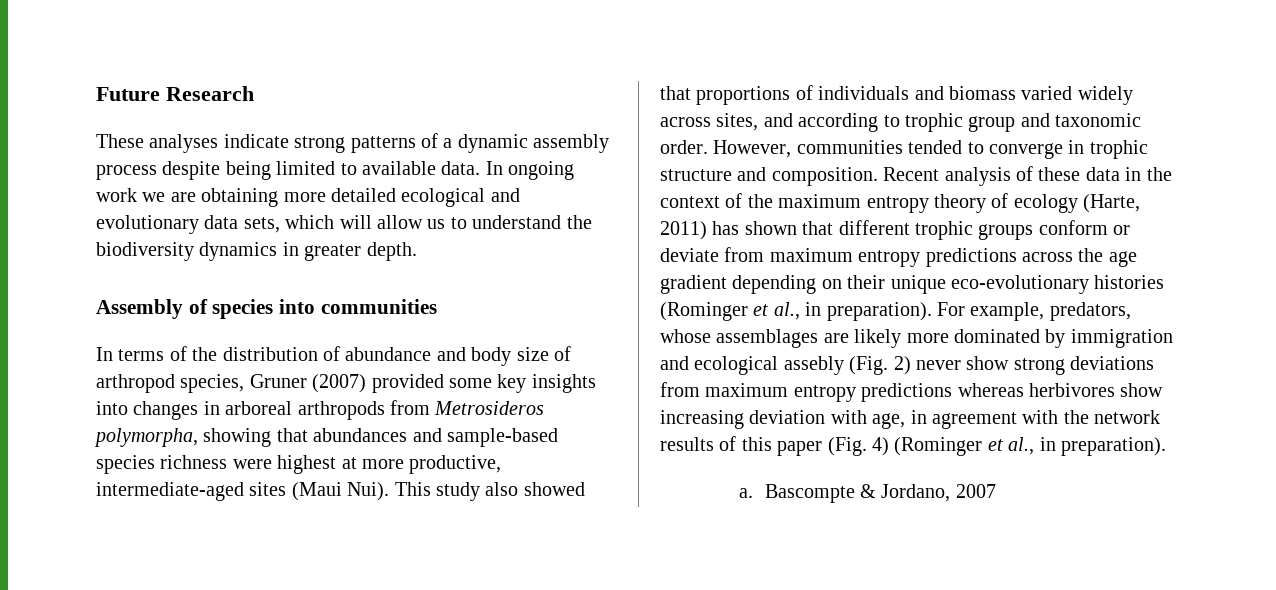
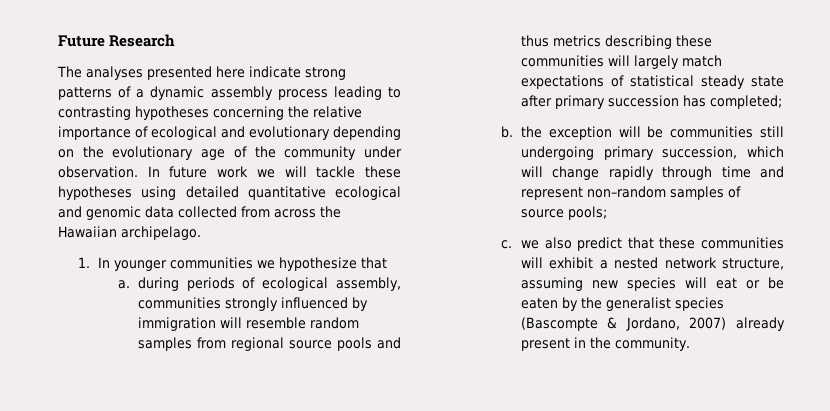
[96,134,219,153] These analyses -> [57,66,245,80] The analyses presented here
[162,161,575,180] [96,188,520,207] [96,215,592,234] [96,242,417,261] [96,299,437,319] [96,346,571,366] [96,374,596,393] [96,400,545,420] [94,428,558,447] [96,455,502,474] [96,482,585,501] [660,85,1133,105] [660,113,1142,132] [660,140,1148,159] [660,166,1172,186] [660,193,1141,213] [660,220,1131,240] [660,247,1137,267] [660,275,1165,294] [660,302,1131,321] [660,329,1173,348] [660,356,1155,375] [660,382,1164,402] [660,410,1161,429] [660,436,1166,456] [738,484,996,503] despite being limited to available data. In ongoing work we are obtaining more detailed ecological and evolutionary data sets, which will allow us to understand the biodiversity dynamics in greater depth. // Assembly of species into communities // In terms of the distribution of abundance and body size of arthropod species, Gruner (2007) provided some key insights into changes in arboreal arthropods from Metrosideros polymorpha, showing that abundances and sample-based species richness were highest at more productive, intermediate-aged sites (Maui Nui). This study also showed that proportions of individuals and biomass varied widely across sites, and according to trophic group and taxonomic order. However, communities tended to converge in trophic structure and composition. Recent analysis of these data in the context of the maximum entropy theory of ecology (Harte, 2011) has shown that different trophic groups conform or deviate from maximum entropy predictions across the age gradient depending on their unique eco-evolutionary histories (Rominger et al., in preparation). For example, predators, whose assemblages are likely more dominated by immigration and ecological assebly (Fig. 2) never show strong deviations from maximum entropy predictions whereas herbivores show increasing deviation with age, in agreement with the network results of this paper (Fig. 4) (Rominger et al., in preparation). // a. Bascompte & Jordano, 2007 -> [333,86,401,100] [58,106,362,120] [58,126,401,140] [58,146,403,160] [58,166,402,178] [58,186,401,200] [58,206,341,220] [58,226,201,240] [77,257,387,271] [117,277,401,291] [137,297,368,311] [137,317,359,331] [137,337,401,351] [520,35,712,49] [520,55,722,69] [520,75,784,89] [520,95,782,109] [500,126,784,140] [520,146,784,160] [520,166,784,180] [520,186,741,200] [520,206,607,220] [500,237,784,251] [520,257,784,270] [520,277,784,291] [520,297,724,311] [520,317,785,331] [520,337,690,351] leading to contrasting hypotheses concerning the relative importance of ecological and evolutionary depending on the evolutionary age of the community under observation. In future work we will tackle these hypotheses using detailed quantitative ecological and genomic data collected from across the Hawaiian archipelago. // 1. In younger communities we hypothesize that // a. during periods of ecological assembly, communities strongly influenced by immigration will resemble random samples from regional source pools and thus metrics describing these communities will largely match expectations of statistical steady state after primary succession has completed; // b. the exception will be communities still undergoing primary succession, which will change rapidly through time and represent non–random samples of source pools; // c. we also predict that these communities will exhibit a nested network structure, assuming new species will eat or be eaten by the generalist species (Bascompte & Jordano, 2007) already present in the community.

